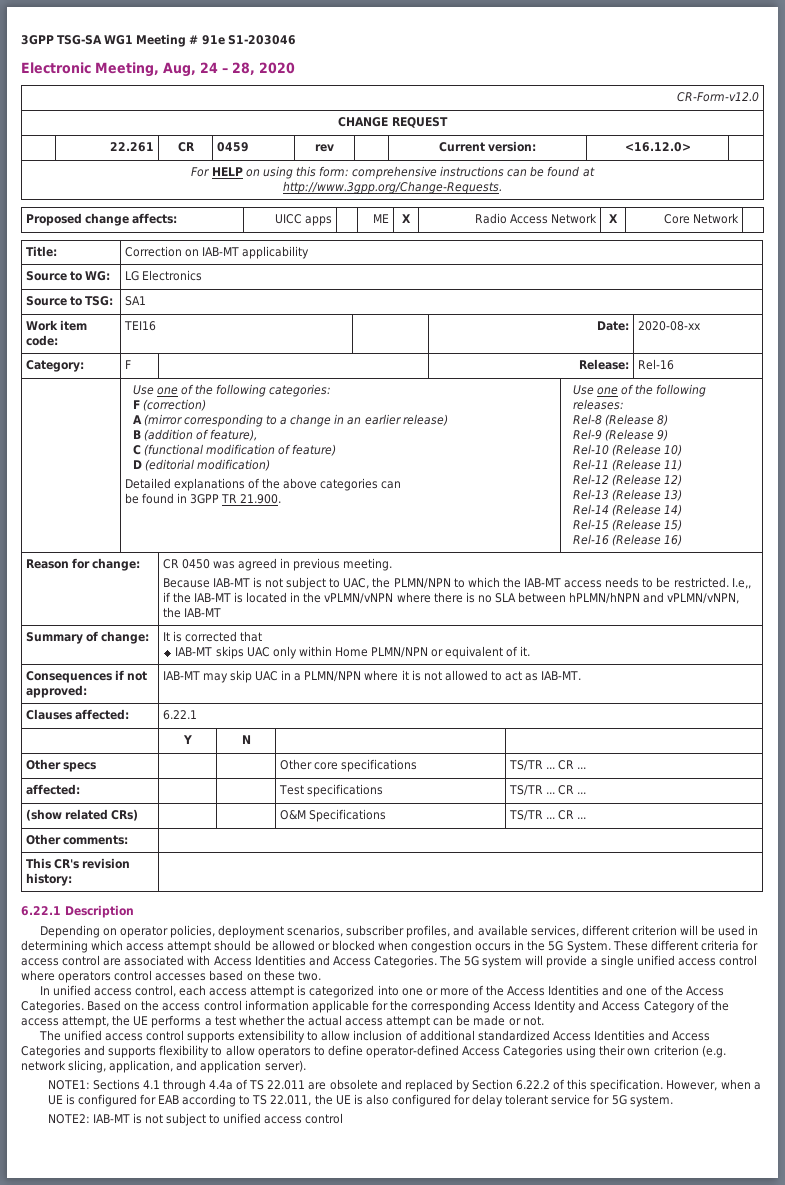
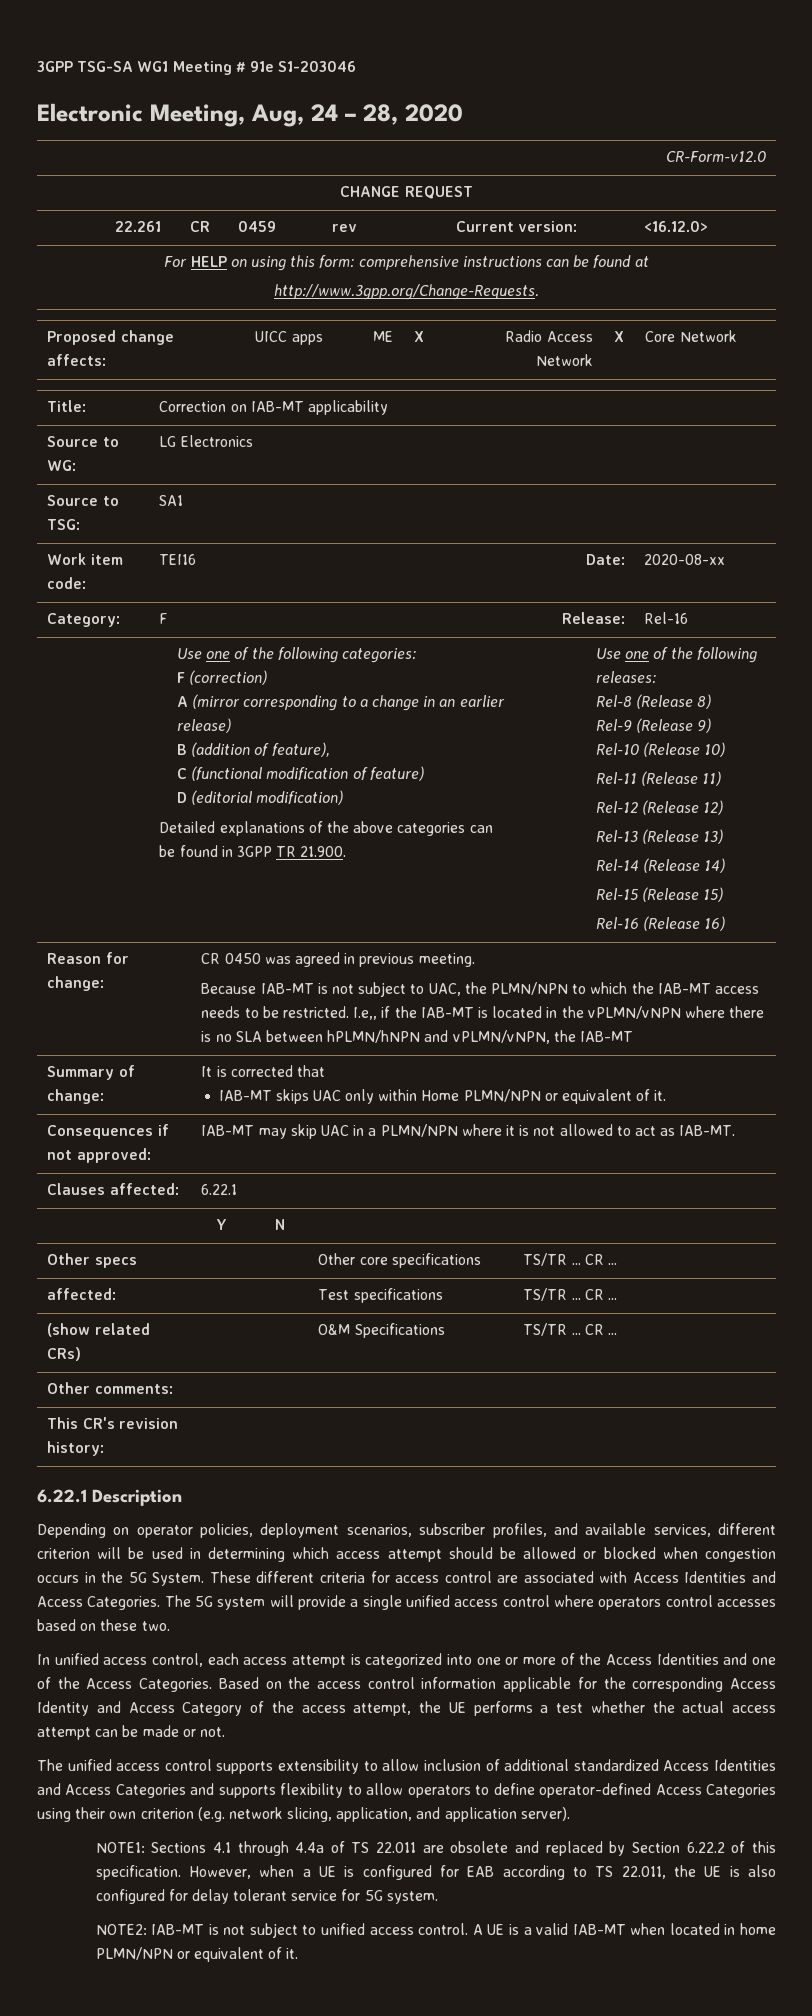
[305,1113,344,1124] control -> [418,1923,776,1935] [95,1947,299,1962] control. A UE is a valid IAB-MT when located in home PLMN/NPN or equivalent of it.

